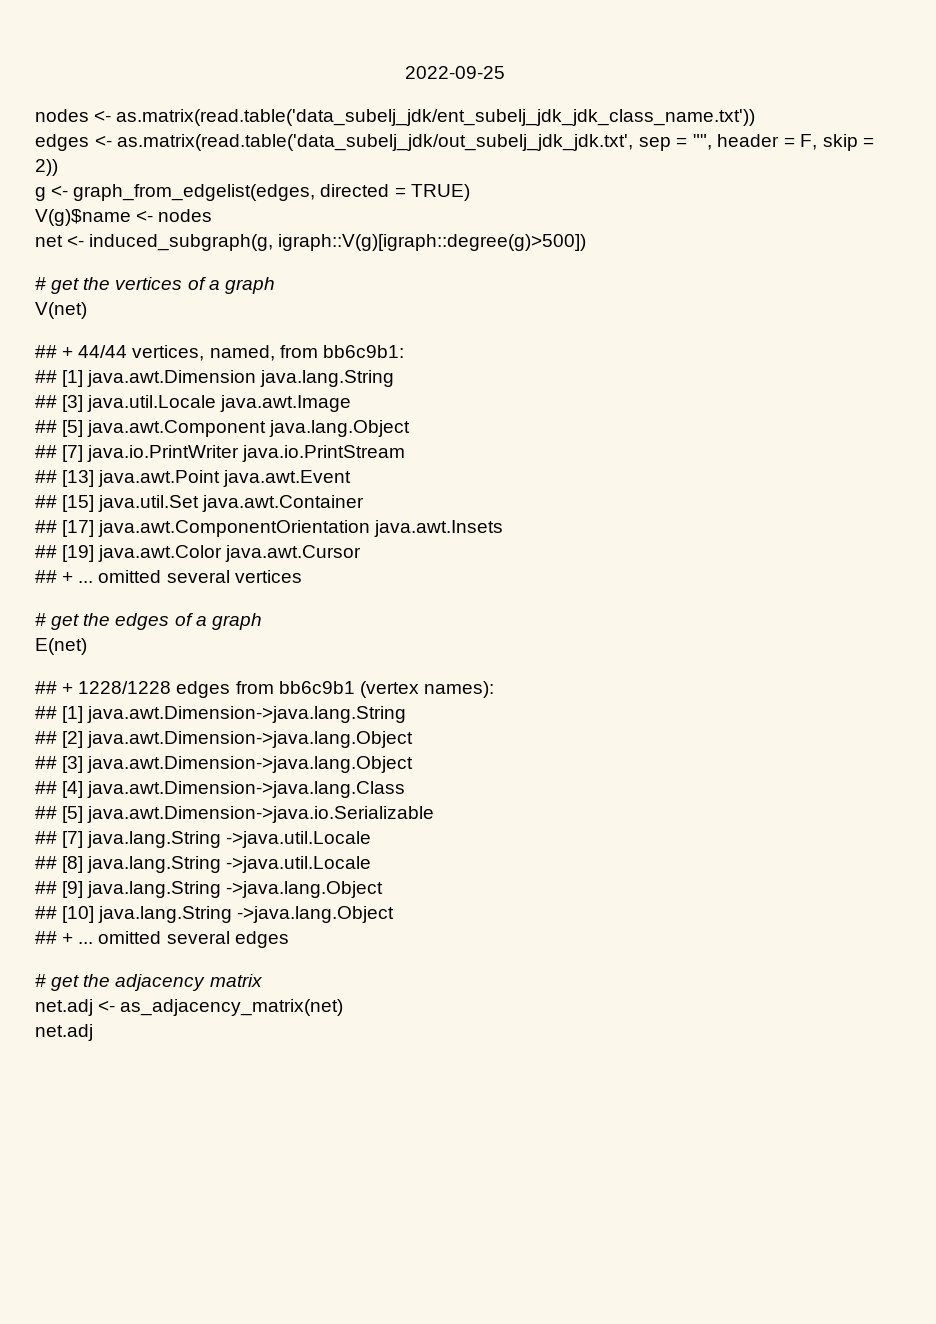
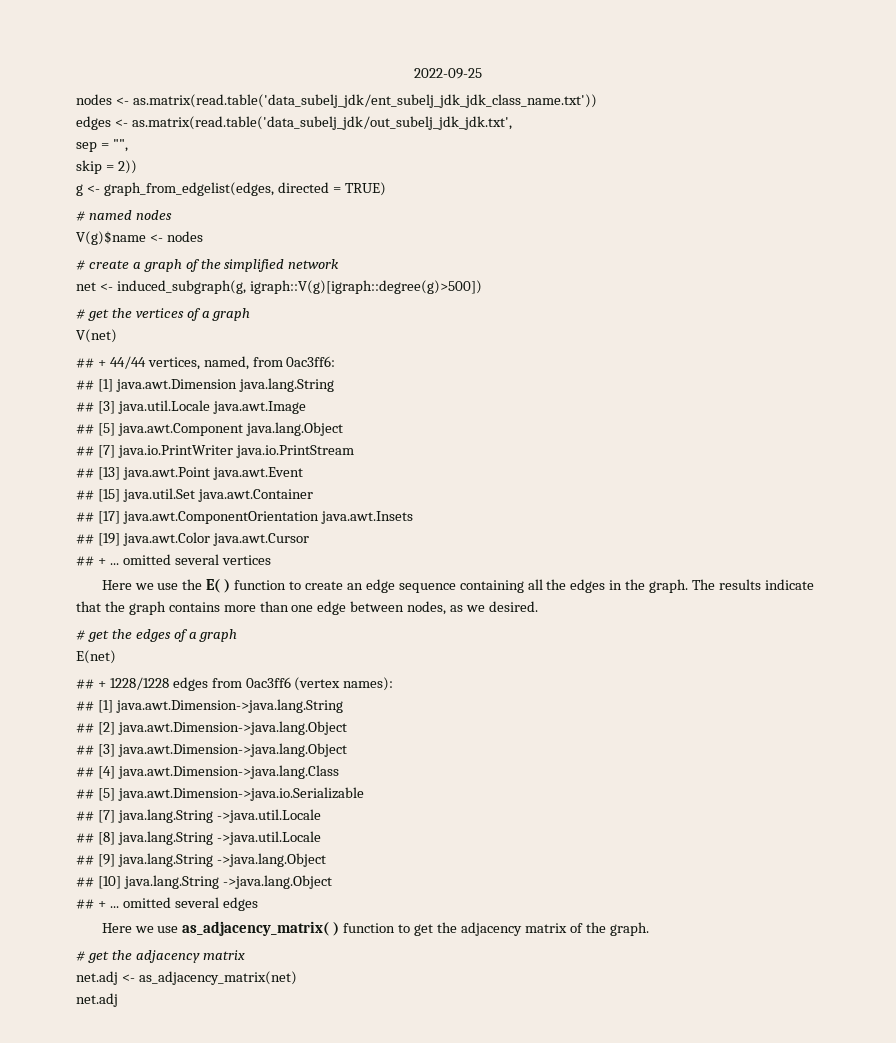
(633, 142) none -> (512, 123) //
[717,134,817,150] header = F, -> (128, 145) //
(470, 192) none -> [76,210,172,221] // # named nodes
(213, 215) none -> [76,259,340,272] // # create a graph of the simplified network
[322,345,404,358] bb6c9b1: -> [286,356,336,367] 0ac3ff6:
(302, 576) none -> [101,579,814,593] [76,601,538,615] // Here we use the E( ) function to create an edge sequence containing all the edges in the graph. The results indicate that the graph contains more than one edge between nodes, as we desired.
[278,681,355,694] bb6c9b1 -> [245,677,291,688] 0ac3ff6
(289, 939) none -> [101,921,649,936] // Here we use as_adjacency_matrix( ) function to get the adjacency matrix of the graph.

